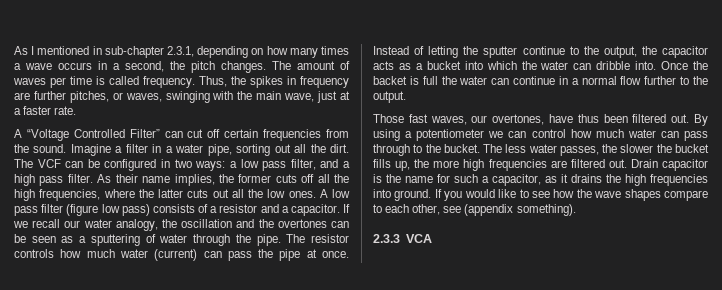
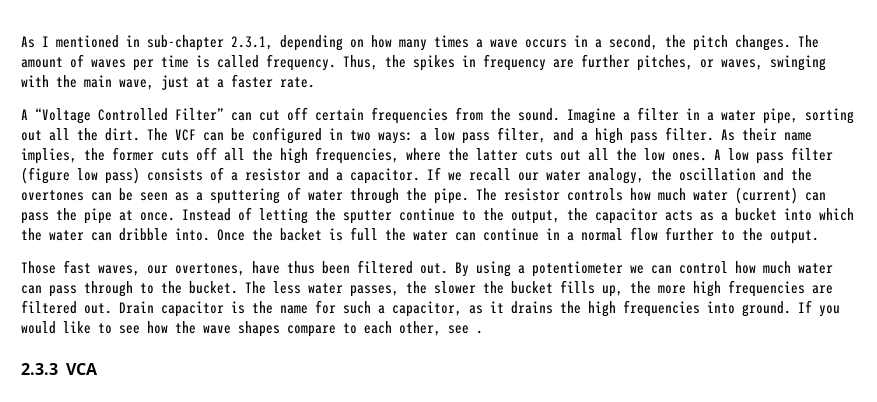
[464,204,576,216] (appendix something). -> [476,330,483,334] .

